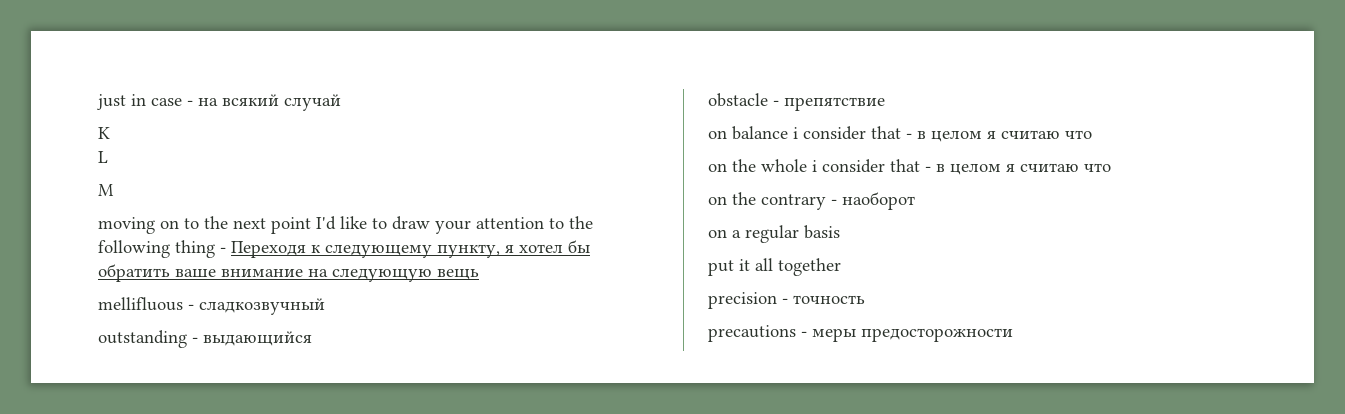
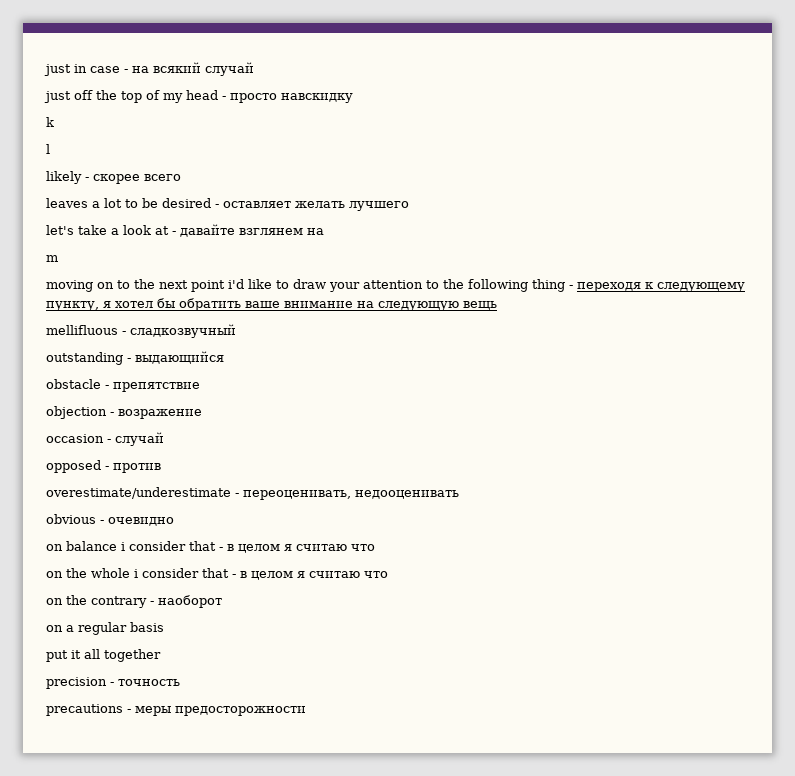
[98,127,110,139] [98,151,108,163] [98,184,114,196] K // L // M -> [44,90,353,103] [46,117,54,127] [46,144,50,154] [46,171,181,184] [46,198,409,211] [46,224,324,237] [46,255,58,262] just off the top of my head - просто навскидку // k // l // likely - скорее всего // leaves a lot to be desired - оставляет желать лучшего // let's take a look at - давайте взглянем на // m
[316,216,336,230] I'd -> [228,279,244,289] i'd
[231,241,306,258] Переходя -> [577,282,641,292] переходя
(885, 104) none -> [46,406,202,419] [46,432,164,446] [46,460,161,473] [46,487,459,500] [46,514,174,526] // objection - возражение // occasion - случай // opposed - против // overestimate/underestimate - переоценивать, недооценивать // obvious - очевидно

